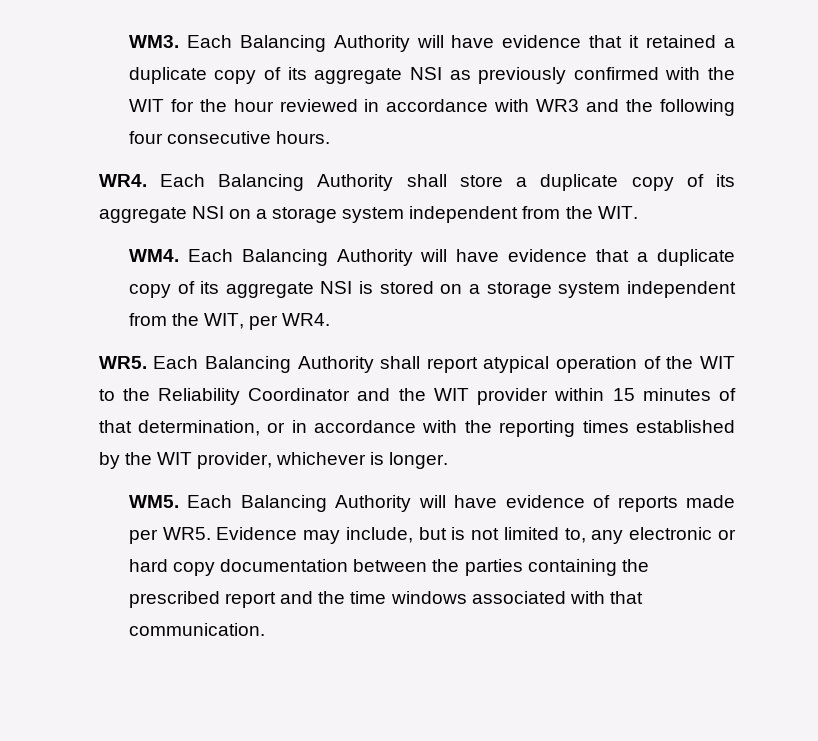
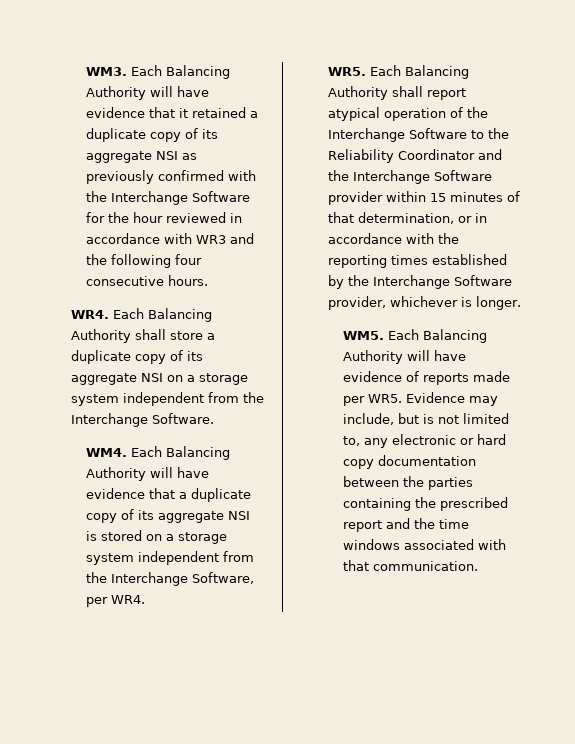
[128,99,164,112] WIT -> [111,191,251,205] Interchange Software
[597,206,638,219] WIT. -> [71,413,215,427] Interchange Software.
[204,313,245,329] WIT, -> [111,572,255,586] Interchange Software,
[700,356,735,369] WIT -> [328,128,468,142] Interchange Software
[433,388,469,401] WIT -> [353,170,493,184] Interchange Software
[156,452,192,465] WIT -> [373,275,513,289] Interchange Software

